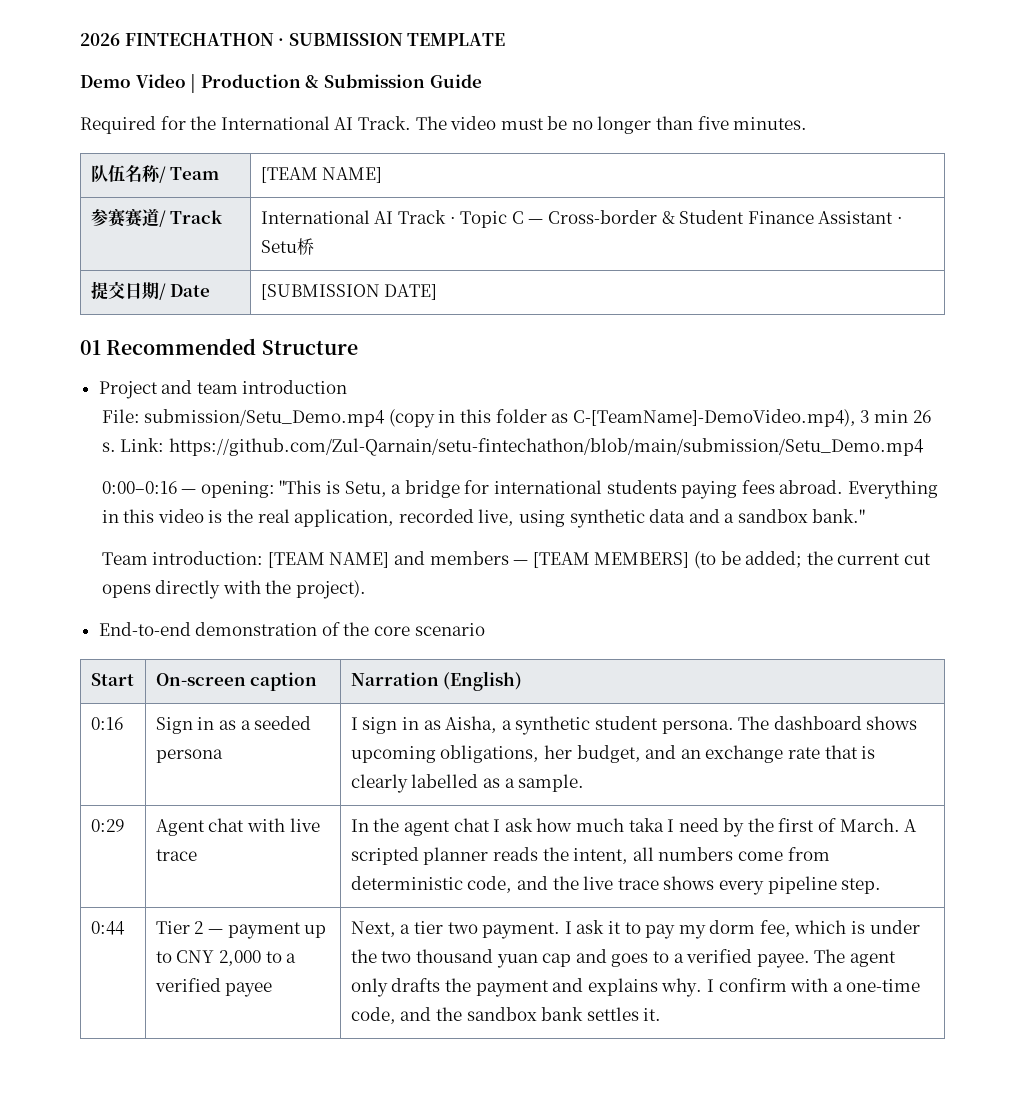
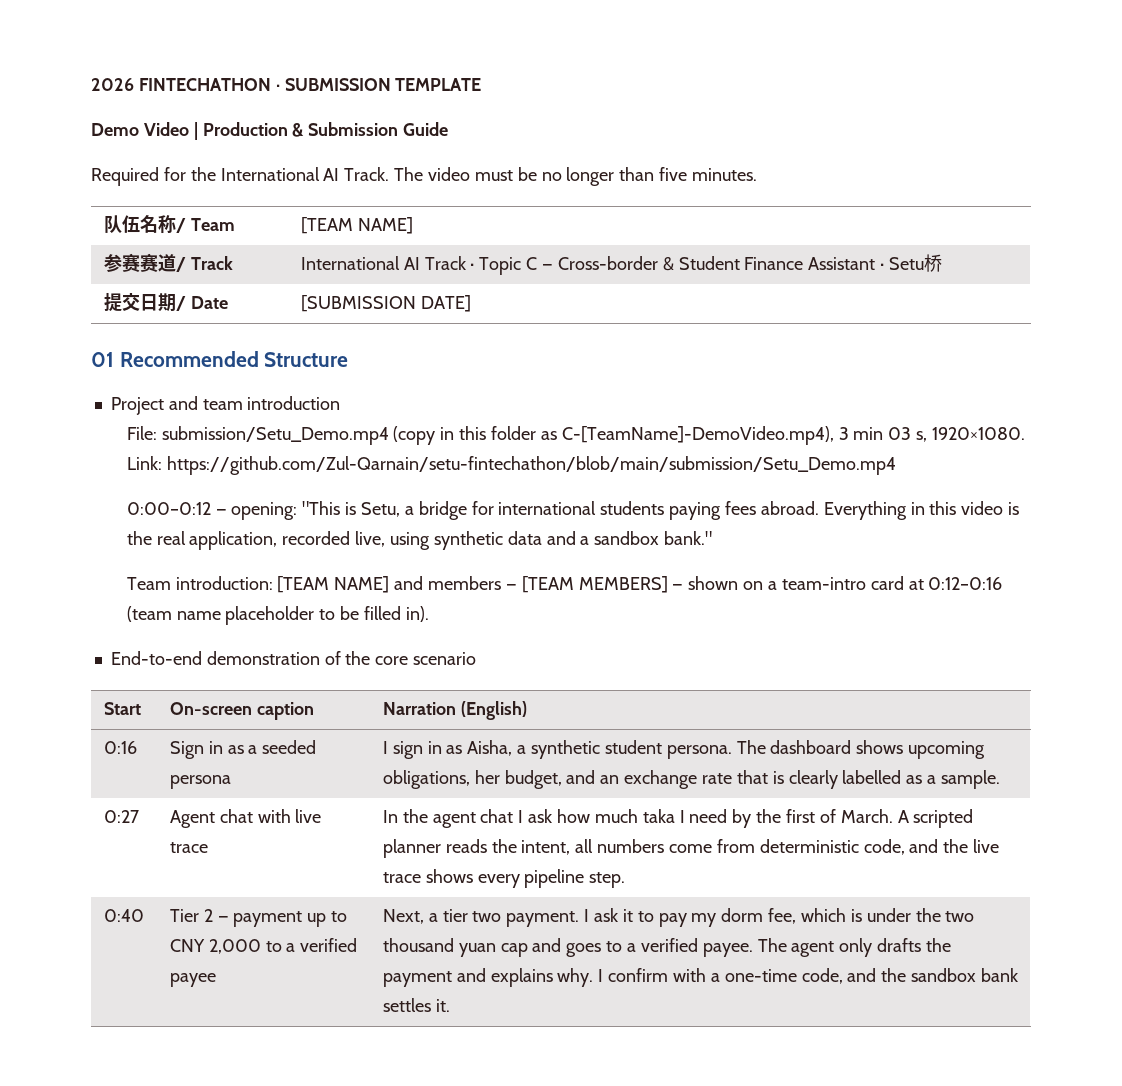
[912,410,931,423] [101,442,116,452] 26 s. -> [888,427,1025,442] 03 s, 1920×1080.
[101,481,177,494] 0:00–0:16 -> [126,502,211,515] 0:00–0:12
[693,551,931,569] [101,580,366,599] (to be added; the current cut opens directly with the project). -> [672,576,1003,590] [126,606,429,625] — shown on a team-intro card at 0:12–0:16 (team name placeholder to be filled in).
[90,819,125,832] 0:29 -> [103,810,139,823] 0:27
[90,921,125,935] 0:44 -> [103,909,144,922] 0:40

